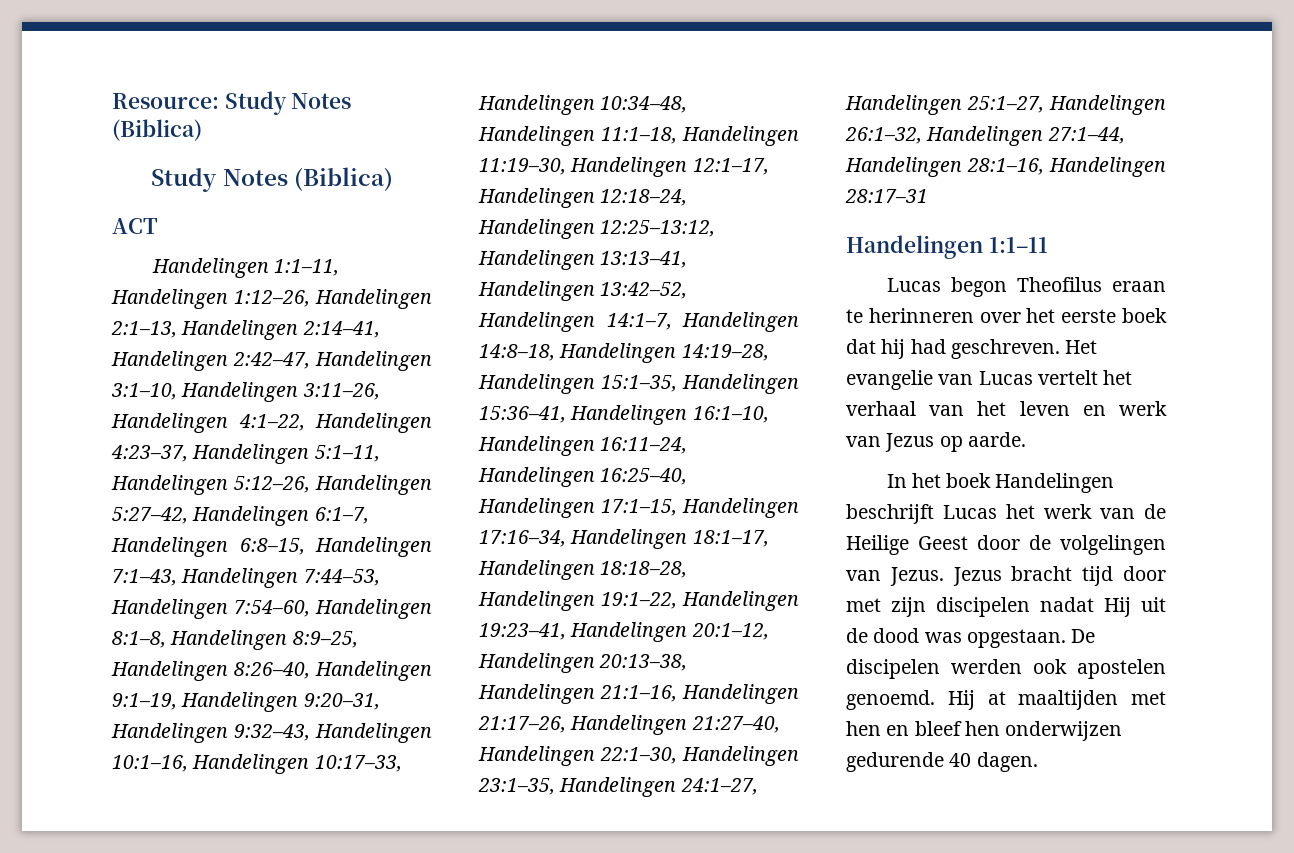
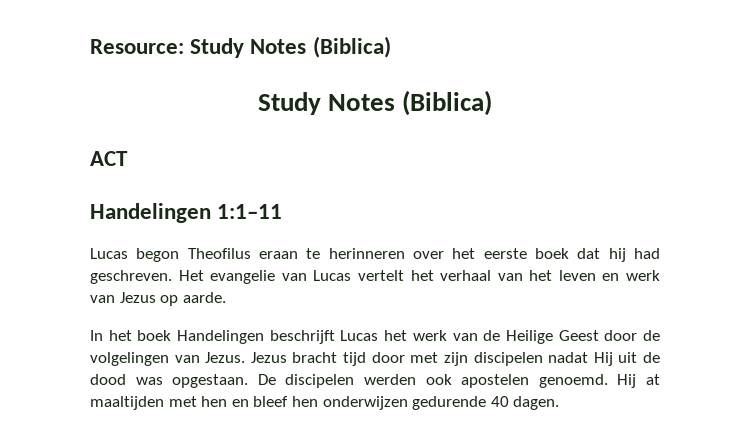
[151,258,339,278] [111,289,432,309] [111,320,380,340] [111,351,432,371] [111,382,380,402] [111,413,432,433] [111,444,380,464] [111,475,432,495] [112,506,369,526] [111,537,432,557] [112,568,380,588] [111,599,432,619] [112,630,358,650] [111,661,432,681] [112,692,380,712] [111,723,432,743] [112,754,402,774] [478,95,688,115] [478,126,799,146] [479,157,769,177] [478,188,688,208] [478,219,716,239] [478,250,688,270] [478,281,688,301] [478,312,799,332] [479,343,769,363] [478,374,799,394] [479,405,769,425] [478,436,688,456] [478,467,688,487] [478,498,799,518] [479,529,769,549] [478,560,688,580] [478,591,799,611] [479,622,769,642] [478,653,688,673] [478,684,799,704] [478,715,780,735] [478,746,799,766] [478,777,758,797] [845,95,1166,115] [845,126,1125,146] [845,157,1166,177] [845,189,928,203] // Handelingen 1:1–11, Handelingen 1:12–26, Handelingen 2:1–13, Handelingen 2:14–41, Handelingen 2:42–47, Handelingen 3:1–10, Handelingen 3:11–26, Handelingen 4:1–22, Handelingen 4:23–37, Handelingen 5:1–11, Handelingen 5:12–26, Handelingen 5:27–42, Handelingen 6:1–7, Handelingen 6:8–15, Handelingen 7:1–43, Handelingen 7:44–53, Handelingen 7:54–60, Handelingen 8:1–8, Handelingen 8:9–25, Handelingen 8:26–40, Handelingen 9:1–19, Handelingen 9:20–31, Handelingen 9:32–43, Handelingen 10:1–16, Handelingen 10:17–33, Handelingen 10:34–48, Handelingen 11:1–18, Handelingen 11:19–30, Handelingen 12:1–17, Handelingen 12:18–24, Handelingen 12:25–13:12, Handelingen 13:13–41, Handelingen 13:42–52, Handelingen 14:1–7, Handelingen 14:8–18, Handelingen 14:19–28, Handelingen 15:1–35, Handelingen 15:36–41, Handelingen 16:1–10, Handelingen 16:11–24, Handelingen 16:25–40, Handelingen 17:1–15, Handelingen 17:16–34, Handelingen 18:1–17, Handelingen 18:18–28, Handelingen 19:1–22, Handelingen 19:23–41, Handelingen 20:1–12, Handelingen 20:13–38, Handelingen 21:1–16, Handelingen 21:17–26, Handelingen 21:27–40, Handelingen 22:1–30, Handelingen 23:1–35, Handelingen 24:1–27, Handelingen 25:1–27, Handelingen 26:1–32, Handelingen 27:1–44, Handelingen 28:1–16, Handelingen 28:17–31 -> (128, 158) none

